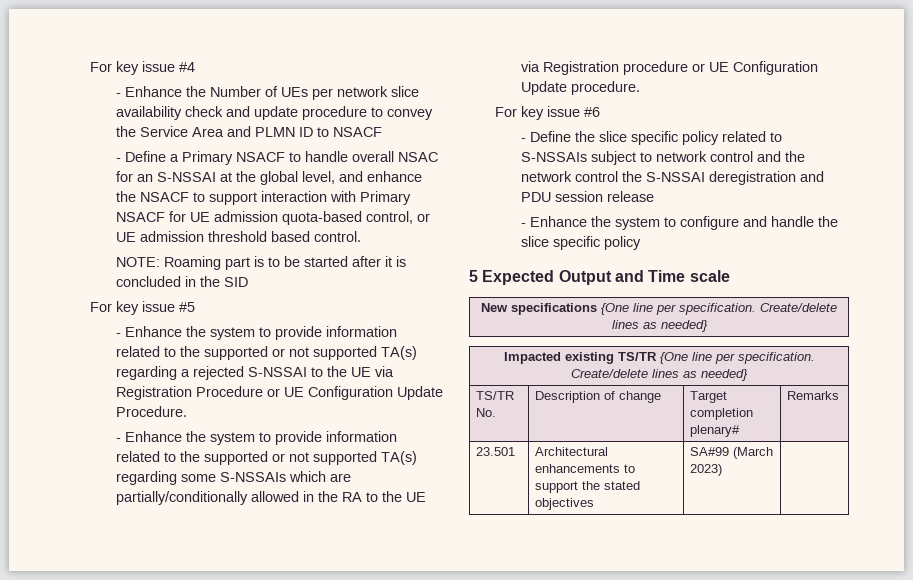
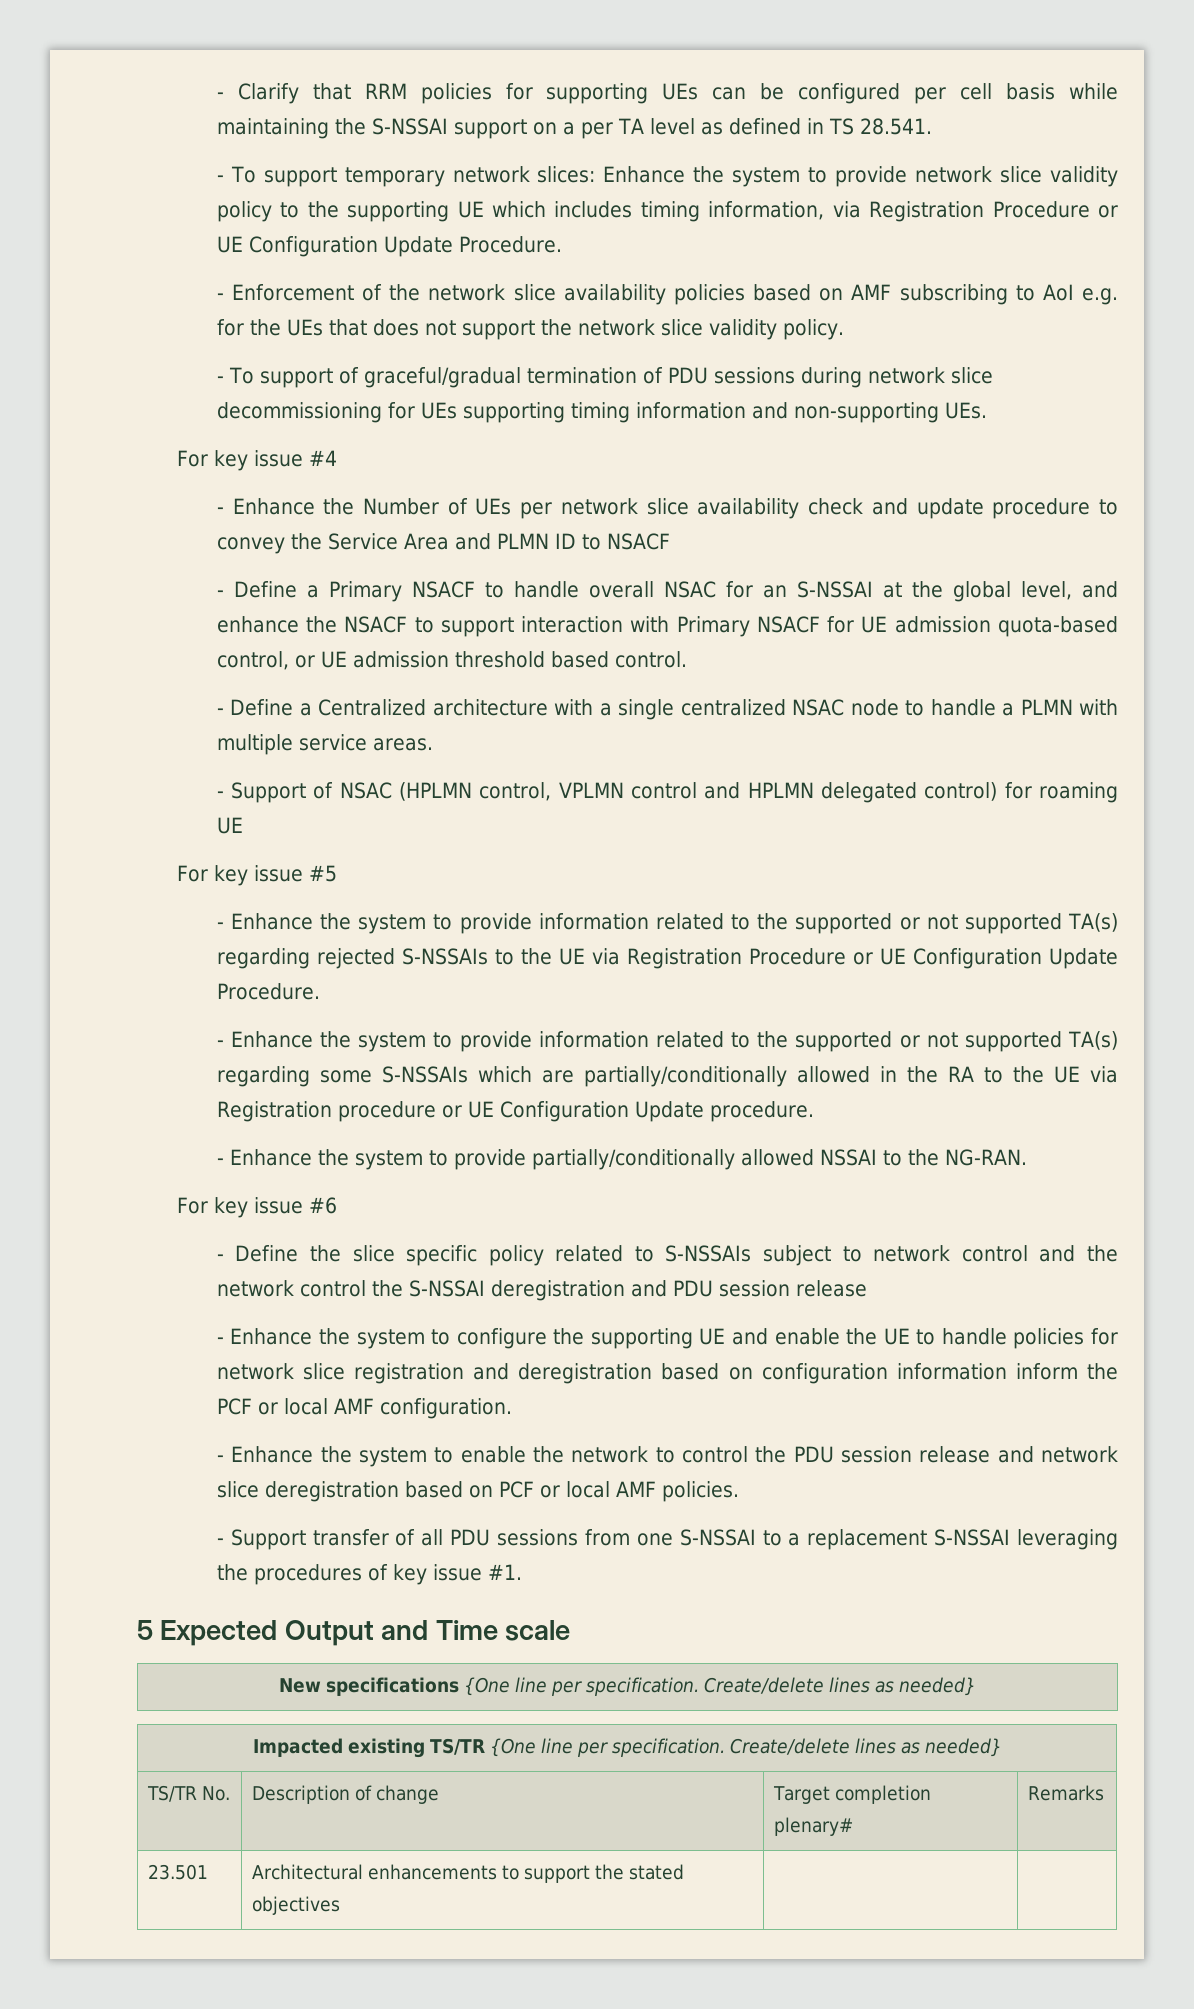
(90, 67) none -> [216,83,1119,104] [216,118,932,139] [216,166,1118,187] [216,201,1118,222] [216,236,562,257] [216,284,1118,305] [216,319,844,340] [216,367,993,388] [216,402,987,423] - Clarify that RRM policies for supporting UEs can be configured per cell basis while maintaining the S-NSSAI support on a per TA level as defined in TS 28.541. // - To support temporary network slices: Enhance the system to provide network slice validity policy to the supporting UE which includes timing information, via Registration Procedure or UE Configuration Update Procedure. // - Enforcement of the network slice availability policies based on AMF subscribing to AoI e.g. for the UEs that does not support the network slice validity policy. // - To support of graceful/gradual termination of PDU sessions during network slice decommissioning for UEs supporting timing information and non-supporting UEs. //
[116,256,407,270] [116,276,249,287] NOTE: Roaming part is to be started after it is concluded in the SID -> [216,699,1119,720] [216,734,433,755] [216,782,1118,803] [216,817,243,834] - Define a Centralized architecture with a single centralized NSAC node to handle a PLMN with multiple service areas. // - Support of NSAC (HPLMN control, VPLMN control and HPLMN delegated control) for roaming UE
[181,366,308,380] a rejected S-NSSAI -> [316,948,488,969] rejected S-NSSAIs
(641, 88) none -> [216,1149,1027,1170] // - Enhance the system to provide partially/conditionally allowed NSSAI to the NG-RAN.
[743,216,839,227] [521,236,642,250] and handle the slice specific policy -> [553,1328,1118,1349] [216,1363,1119,1384] [216,1398,512,1419] [216,1446,1119,1467] [216,1481,739,1502] [216,1529,1119,1550] [216,1564,522,1585] the supporting UE and enable the UE to handle policies for network slice registration and deregistration based on configuration information inform the PCF or local AMF configuration. // - Enhance the system to enable the network to control the PDU session release and network slice deregistration based on PCF or local AMF policies. // - Support transfer of all PDU sessions from one S-NSSAI to a replacement S-NSSAI leveraging the procedures of key issue #1.
[690,447,774,459] [690,464,723,476] SA#99 (March 2023) -> (341, 1905) none

